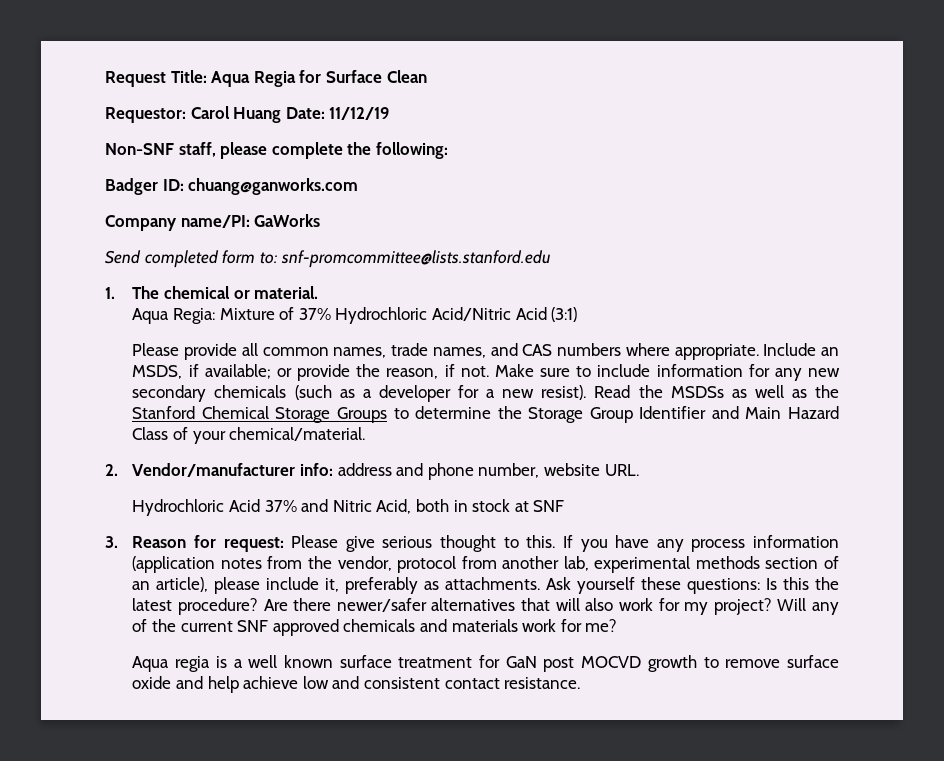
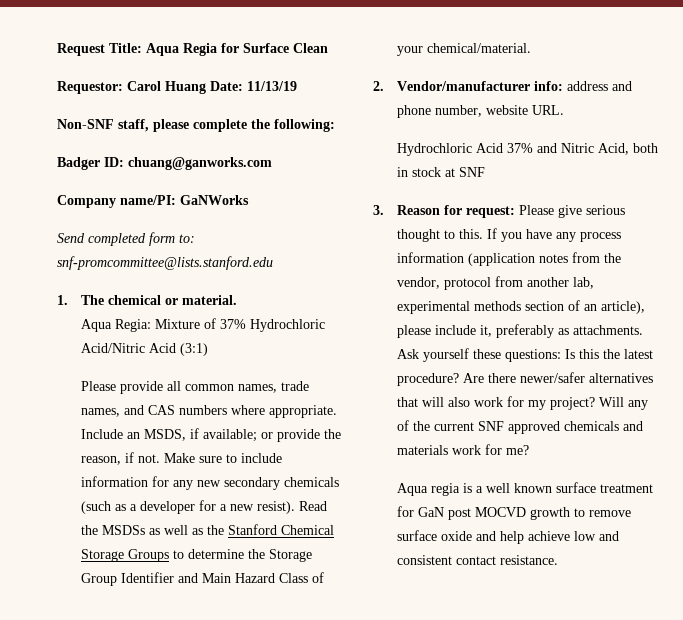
[329,107,391,120] 11/12/19 -> [247,81,297,91] 11/13/19
[254,214,321,227] GaWorks -> [180,195,249,205] GaNWorks

